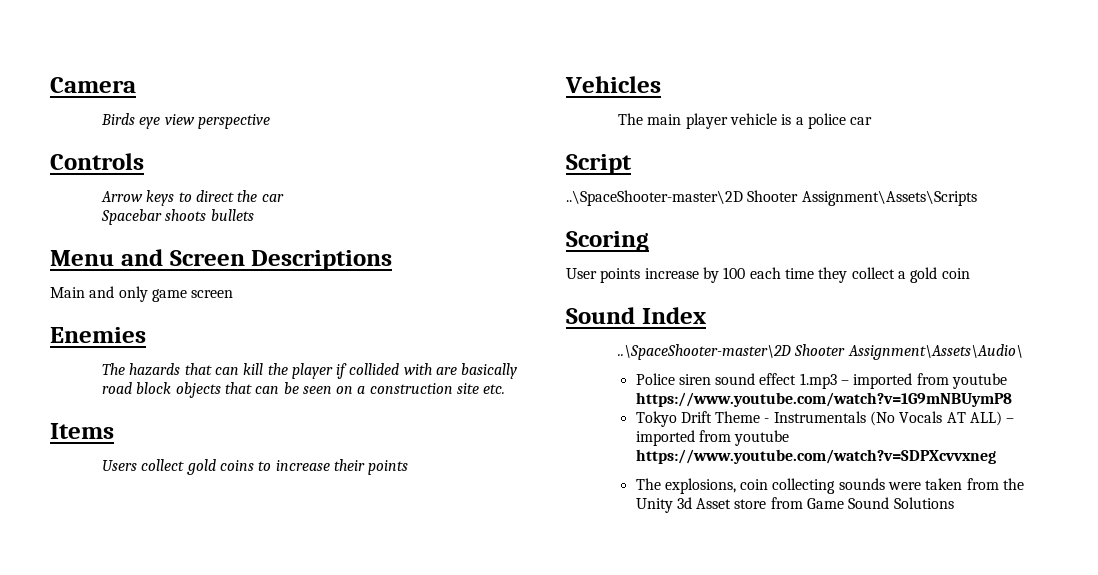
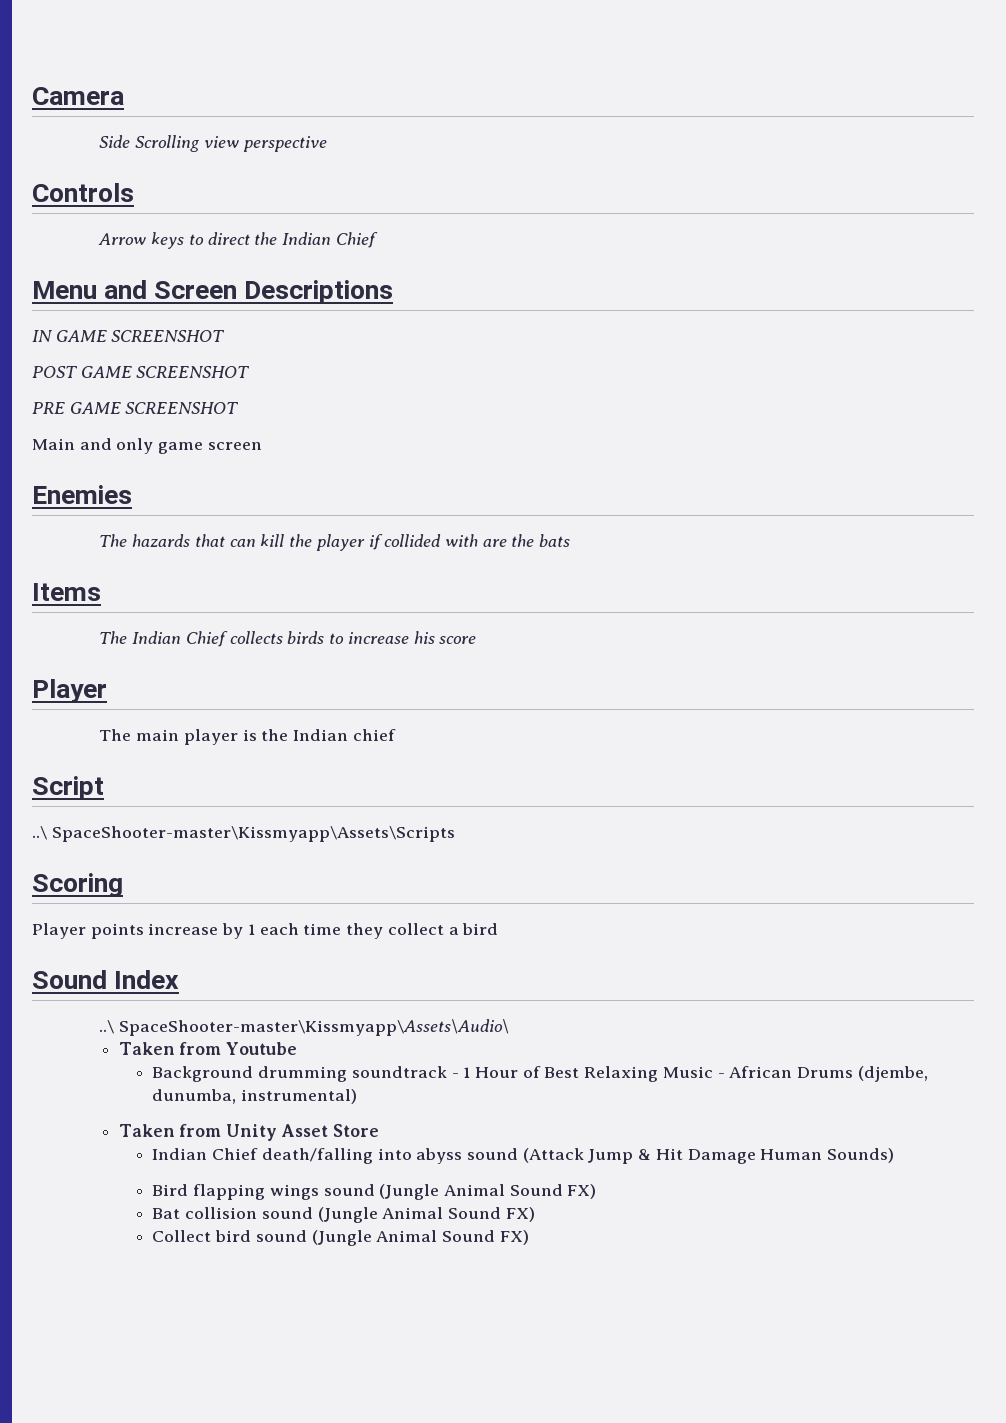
[100,113,161,129] Birds eye -> [99,135,201,152] Side Scrolling
[261,194,284,202] [100,209,254,225] car // Spacebar shoots bullets -> [282,232,378,248] Indian Chief
(393, 260) none -> [32,330,225,342] [32,366,250,378] [32,402,239,414] // IN GAME SCREENSHOT // POST GAME SCREENSHOT // PRE GAME SCREENSHOT
[461,363,518,379] [101,382,506,398] [50,423,114,439] [101,459,409,475] [565,76,661,93] [617,113,873,129] [566,154,632,175] [566,190,977,206] basically road block objects that can be seen on a construction site etc. // Items // Users collect gold coins to increase their points // Vehicles // The main player vehicle is a police car // Script // ..\SpaceShooter-master\2D Shooter Assignment\Assets\Scripts -> [511,534,571,547] [32,583,101,601] [99,631,477,647] [32,679,107,703] [99,729,396,745] [32,776,104,800] [32,826,455,842] the bats // Items // The Indian Chief collects birds to increase his score // Player // The main player is the Indian chief // Script // ..\ SpaceShooter-master\Kissmyapp\Assets\Scripts
[566,268,597,279] User -> [32,923,86,939] Player
[723,267,746,279] 100 -> [247,924,255,935] 1
[910,267,970,283] gold coin -> [462,923,499,935] bird
[617,344,1023,360] [635,373,1008,389] [635,392,1012,407] [635,411,1015,427] [635,430,790,446] [635,449,996,464] [635,478,1025,494] [635,497,954,513] ..\SpaceShooter-master\2D Shooter Assignment\Assets\Audio\ // Police siren sound effect 1.mp3 – imported from youtube https://www.youtube.com/watch?v=1G9mNBUymP8 // Tokyo Drift Theme - Instrumentals (No Vocals AT ALL) – imported from youtube https://www.youtube.com/watch?v=SDPXcvvxneg // The explosions, coin collecting sounds were taken from the Unity 3d Asset store from Game Sound Solutions -> [99,1019,510,1036] [118,1042,298,1055] [152,1066,928,1082] [152,1089,358,1104] [118,1124,379,1141] [152,1148,895,1164] [152,1184,597,1200] [152,1207,535,1223] [152,1230,529,1246] ..\ SpaceShooter-master\Kissmyapp\Assets\Audio\ // Taken from Youtube // Background drumming soundtrack - 1 Hour of Best Relaxing Music - African Drums (djembe, dunumba, instrumental) // Taken from Unity Asset Store // Indian Chief death/falling into abyss sound (Attack Jump & Hit Damage Human Sounds) // Bird flapping wings sound (Jungle Animal Sound FX) // Bat collision sound (Jungle Animal Sound FX) // Collect bird sound (Jungle Animal Sound FX)

